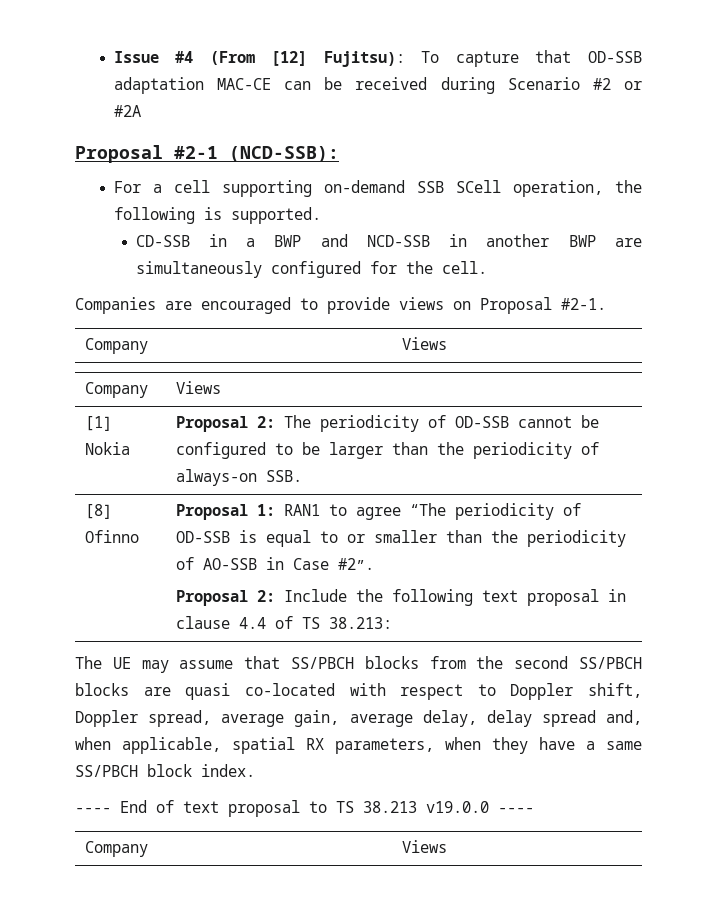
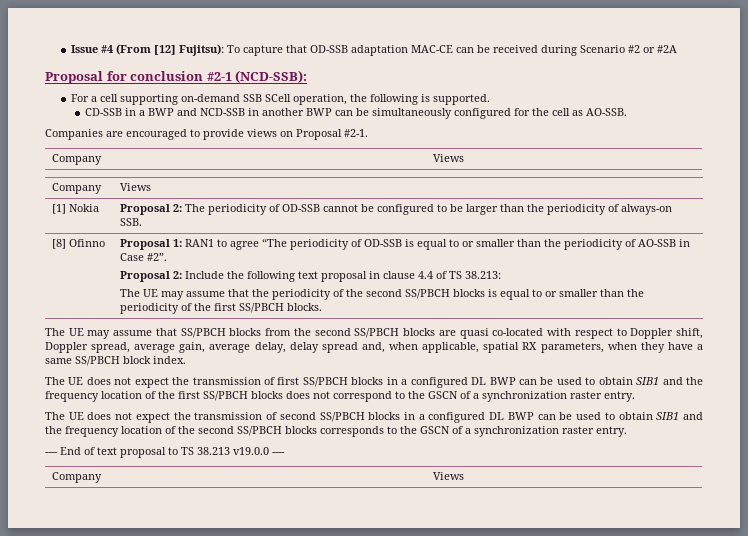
(163, 154) none -> [106,71,204,81] for conclusion
[615,238,642,247] are -> [335,108,370,116] can be
[441,261,487,274] cell. -> [552,108,628,116] cell as AO-SSB.
(392, 623) none -> [120,289,645,300] [120,303,323,314] // The UE may assume that the periodicity of the second SS/PBCH blocks is equal to or smaller than the periodicity of the first SS/PBCH blocks.
(255, 770) none -> [45,377,703,388] [45,391,635,402] [45,412,704,423] [45,426,627,437] // The UE does not expect the transmission of first SS/PBCH blocks in a configured DL BWP can be used to obtain SIB1 and the frequency location of the first SS/PBCH blocks does not correspond to the GSCN of a synchronization raster entry. // The UE does not expect the transmission of second SS/PBCH blocks in a configured DL BWP can be used to obtain SIB1 and the frequency location of the second SS/PBCH blocks corresponds to the GSCN of a synchronization raster entry.

